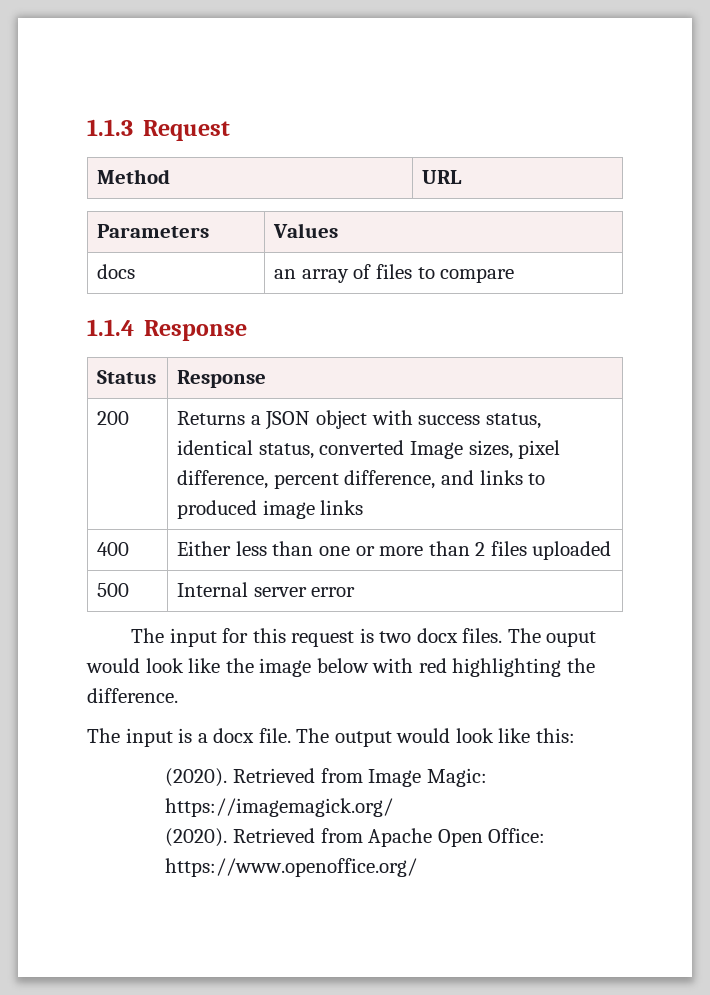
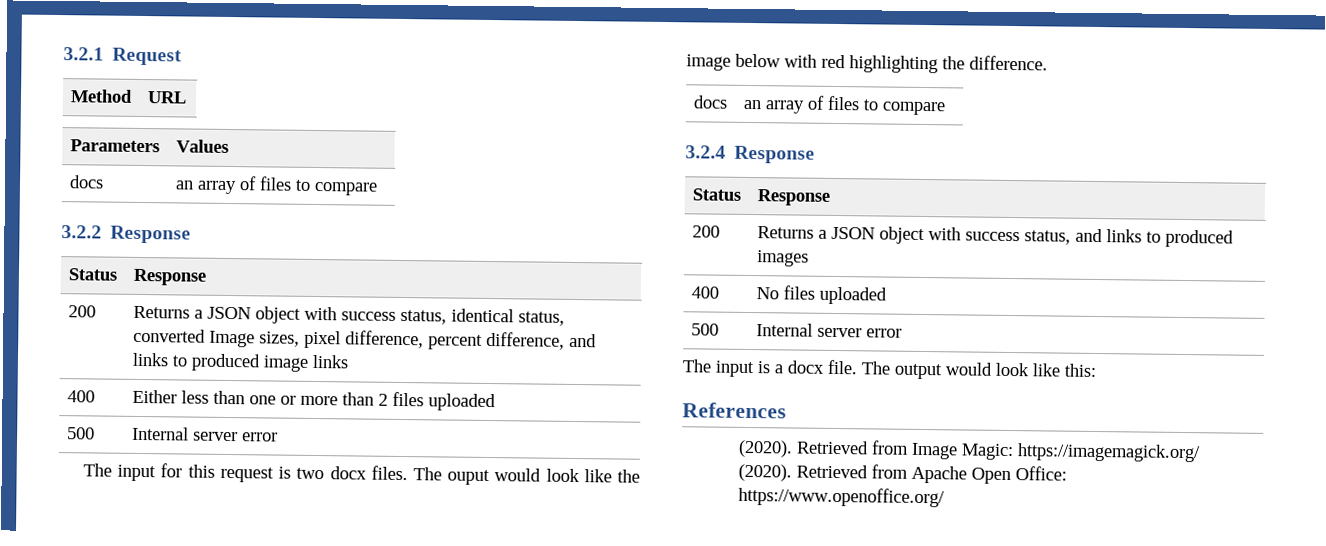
[87,119,133,136] 1.1.3 -> [63,47,104,61] 3.2.1
[87,319,134,336] 1.1.4 -> [61,225,102,239] 3.2.2
(178, 695) none -> [693,95,729,109] [743,95,946,116] [685,145,816,164] [692,188,742,201] [757,189,831,206] [692,225,721,238] [757,226,1235,248] [757,250,810,267] [691,286,720,299] [756,285,888,305] [691,323,720,336] [756,323,903,338] // docs | an array of files to compare // 3.2.4 Response // Status | Response // 200 | Returns a JSON object with success status, and links to produced images // 400 | No files uploaded // 500 | Internal server error
(575, 735) none -> [682,402,786,419] // References

